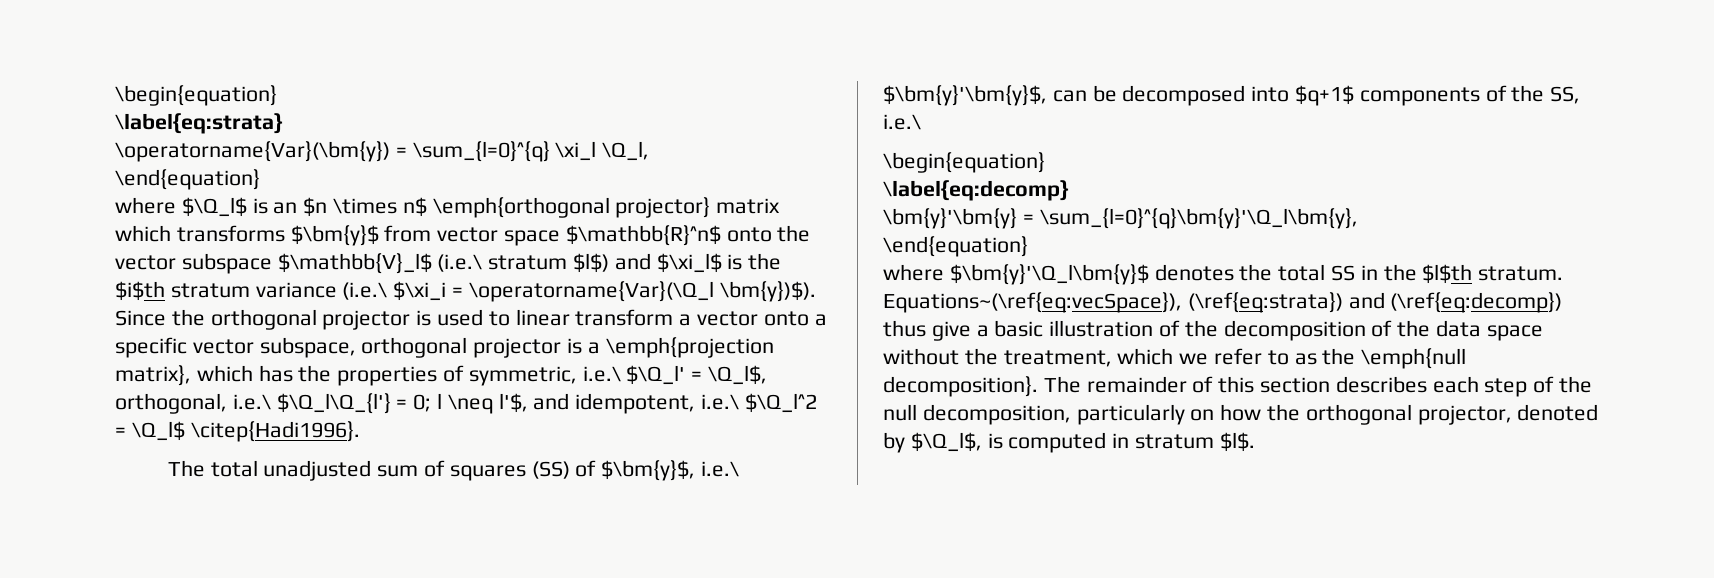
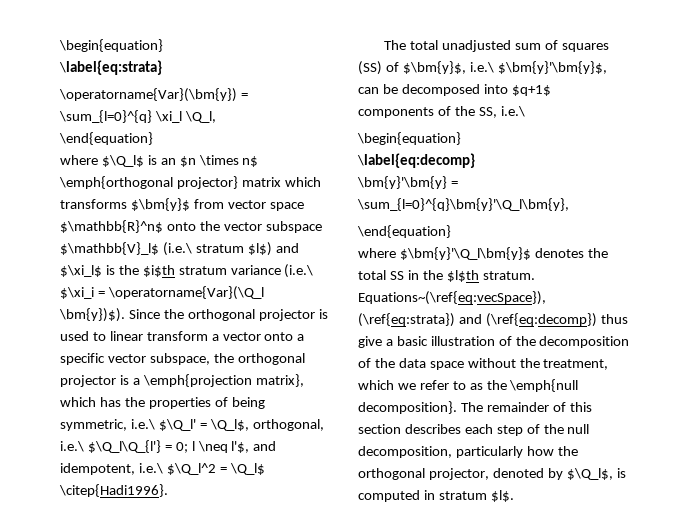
(356, 347) none -> [213,353,234,363] the
(465, 373) none -> [231,397,265,409] being
[1190,409,1215,421] on -> (523, 452) none

